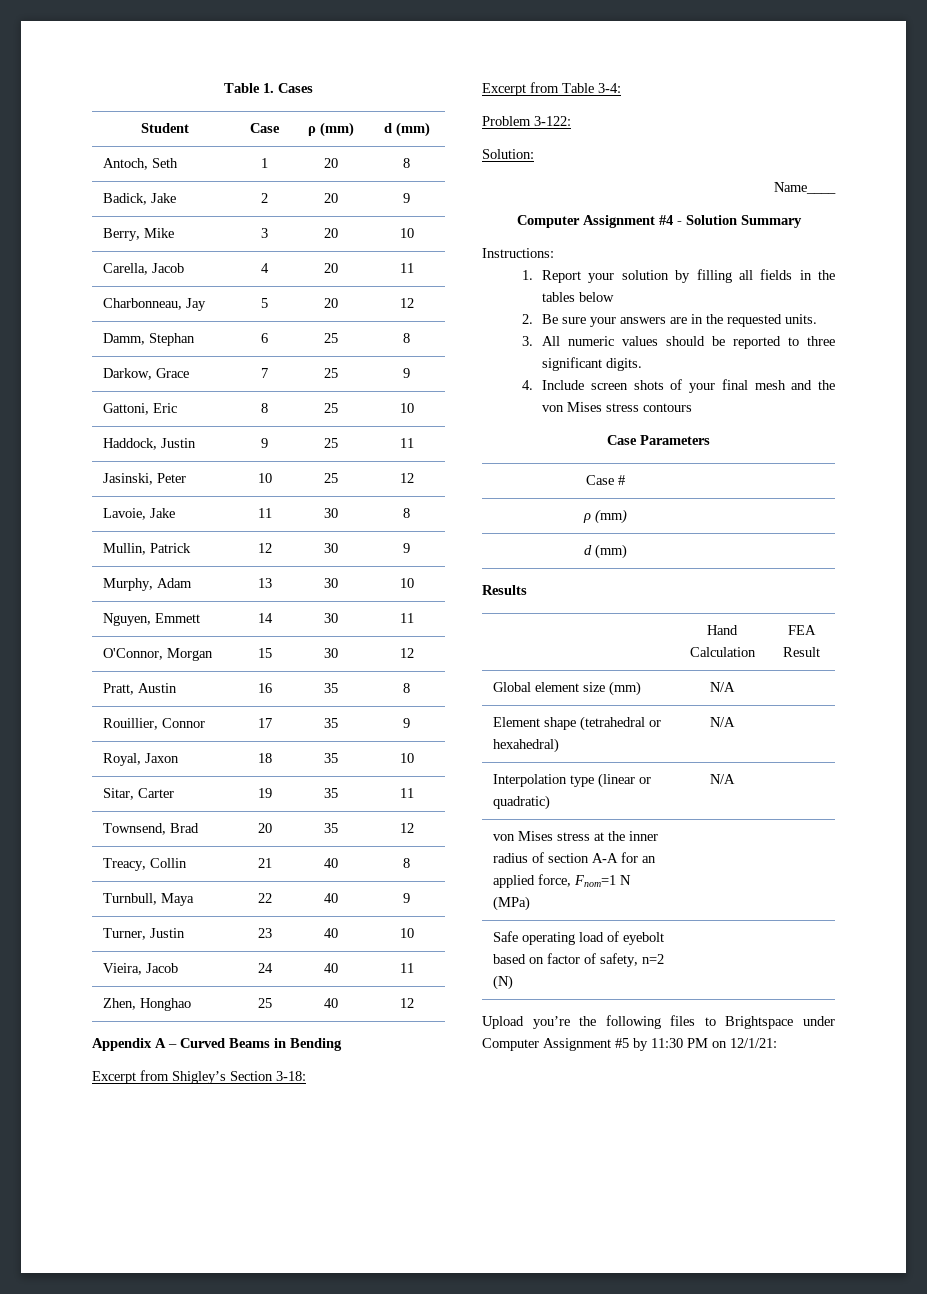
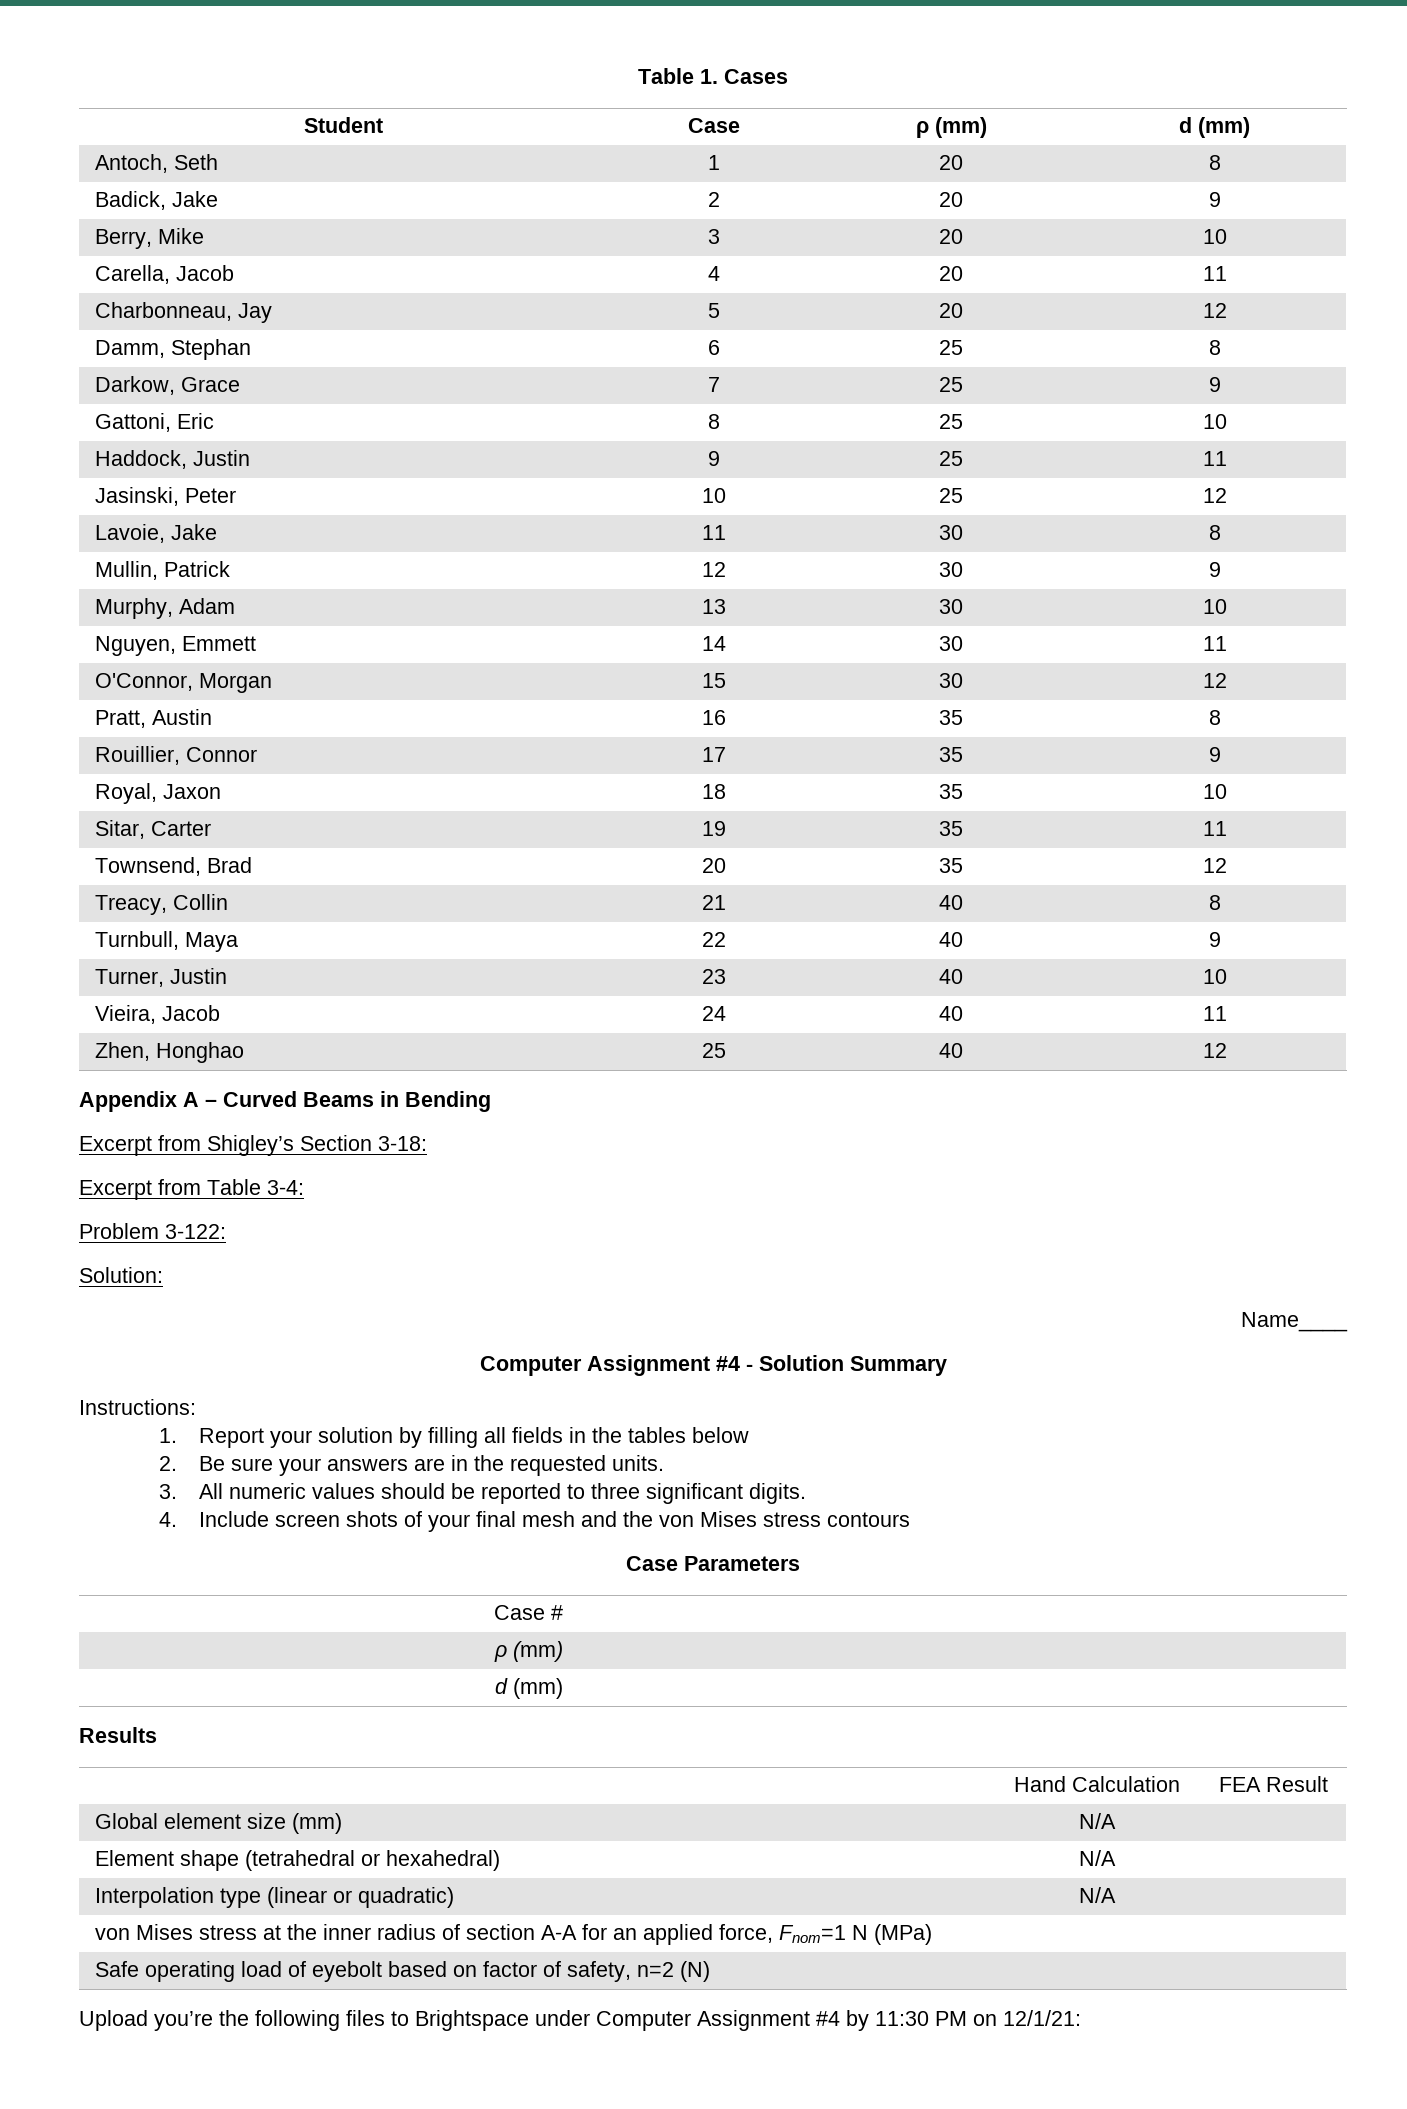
[615,1038,629,1048] #5 -> [816,2011,840,2026] #4

